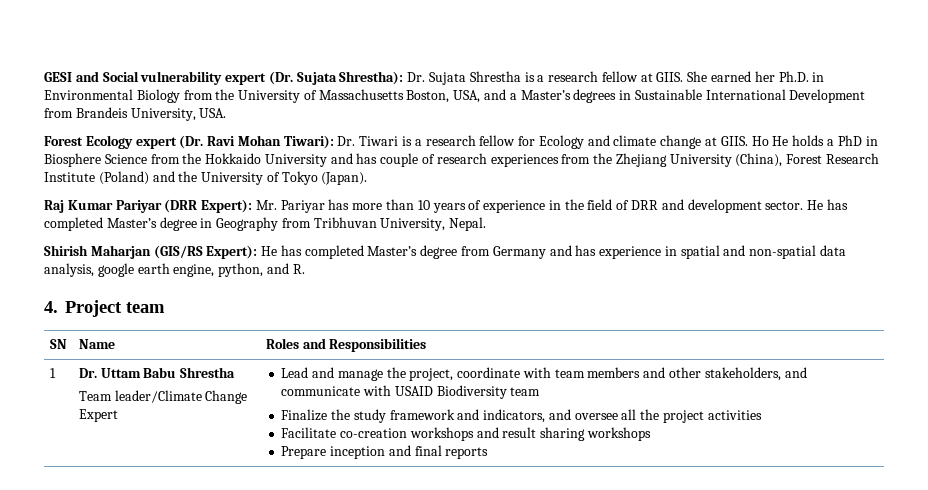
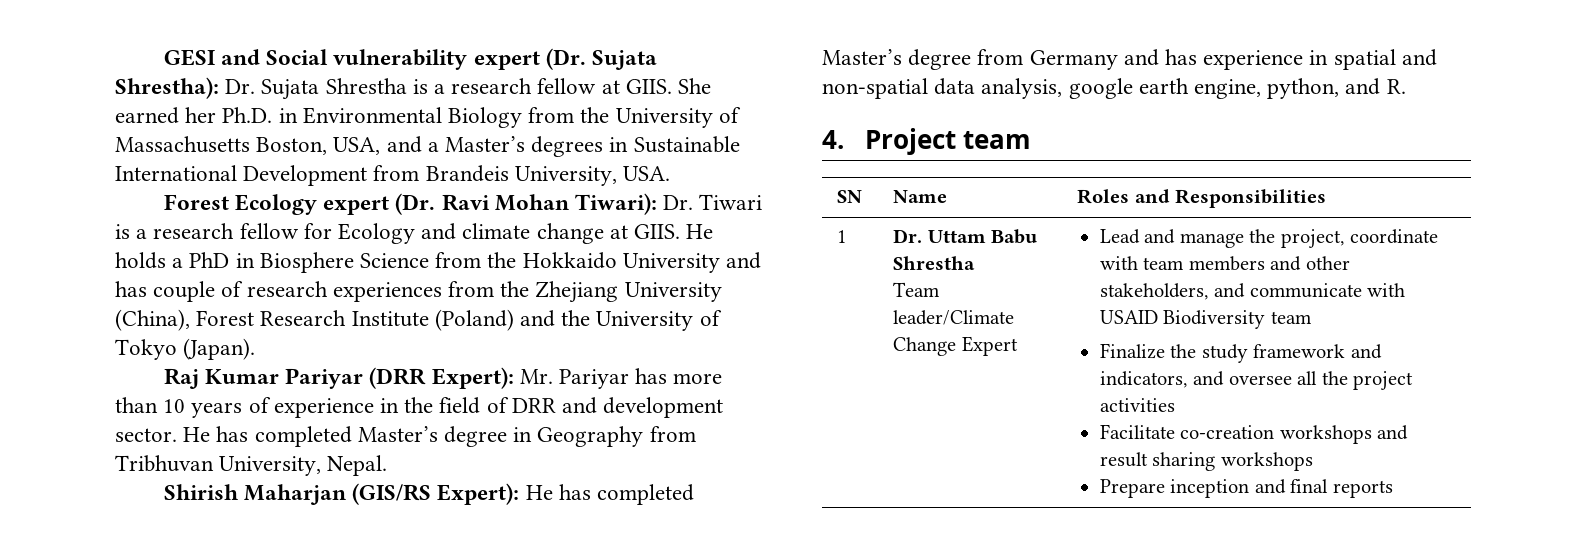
[751,136,769,146] Ho -> (681, 231) none

